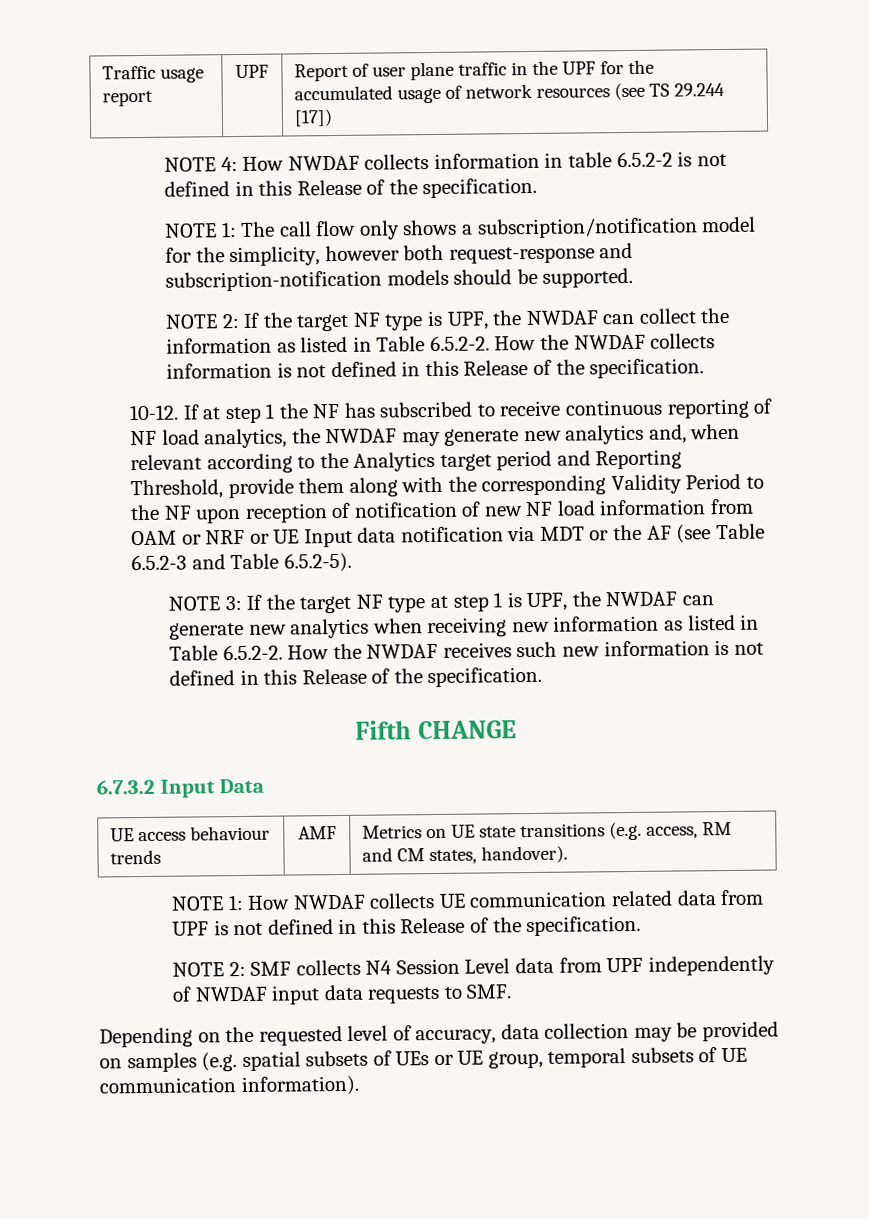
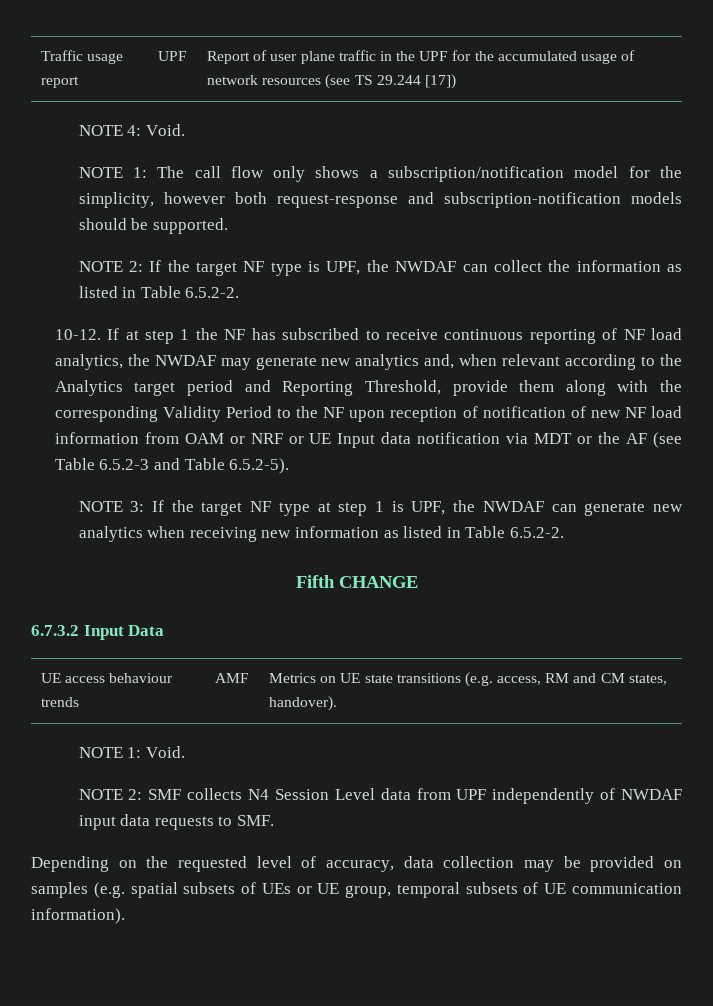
[242,151,727,171] [164,177,538,199] How NWDAF collects information in table 6.5.2-2 is not defined in this Release of the specification. -> [145,124,185,136] Void.
[494,333,716,351] [166,358,705,379] How the NWDAF collects information is not defined in this Release of the specification. -> (240, 292) none
[287,639,764,660] [169,666,543,688] How the NWDAF receives such new information is not defined in this Release of the specification. -> (564, 532) none
[247,889,765,910] [172,915,642,937] How NWDAF collects UE communication related data from UPF is not defined in this Release of the specification. -> [145,746,185,758] Void.

